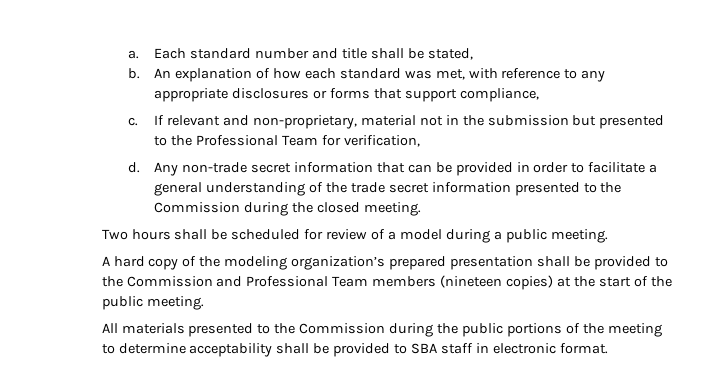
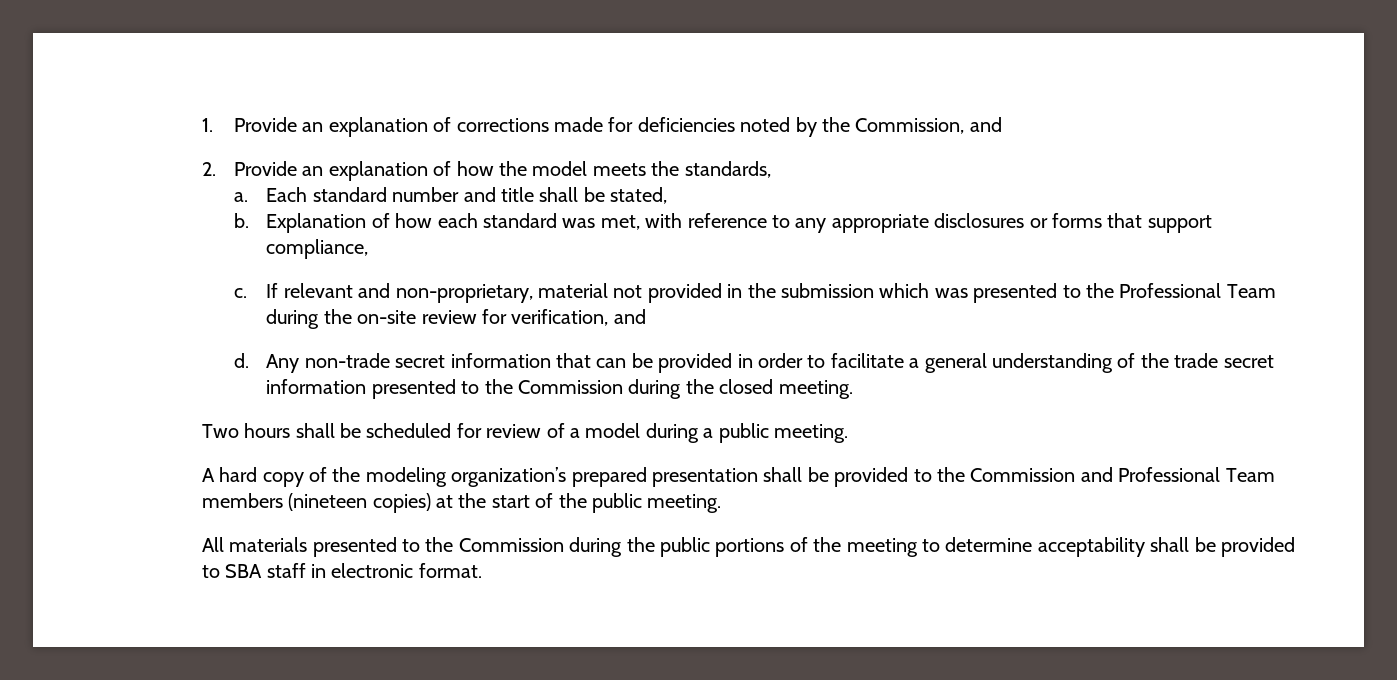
(127, 54) none -> [201,117,1002,137] [201,161,771,181] 1. Provide an explanation of corrections made for deficiencies noted by the Commission, and // 2. Provide an explanation of how the model meets the standards, //
[154,68,253,82] An explanation -> [266,213,367,233] Explanation
(443, 121) none -> [647,283,722,303] provided
[572,115,597,126] but -> [879,283,968,298] which was
(318, 140) none -> [266,309,477,329] during the on-site review
(420, 141) none -> [613,309,646,324] and

